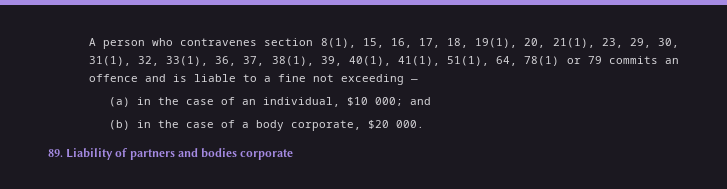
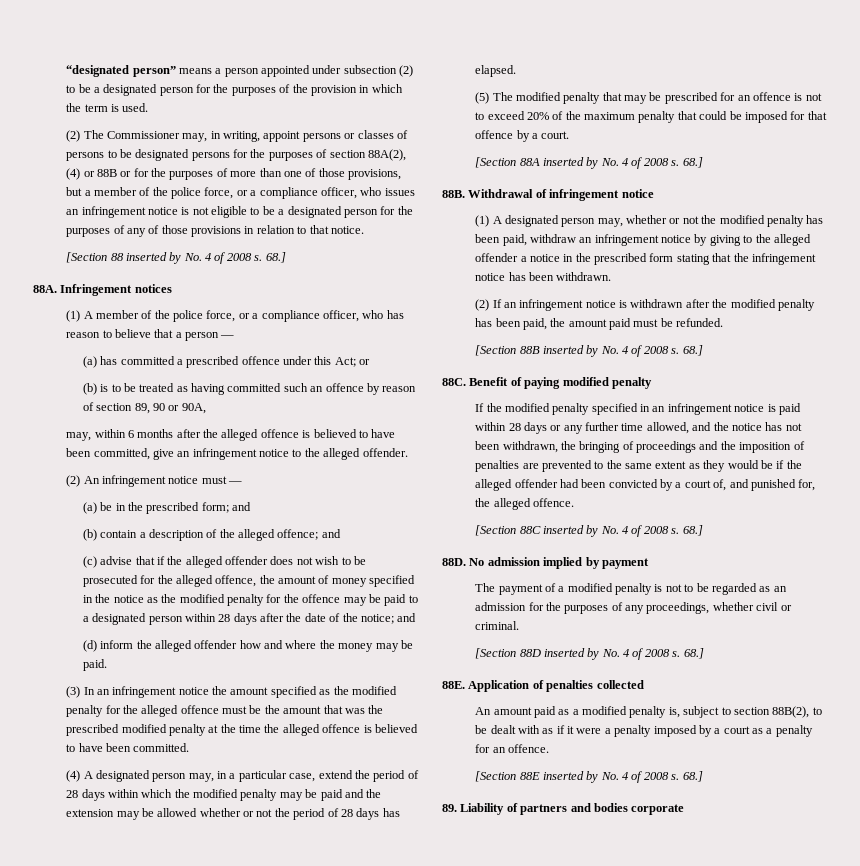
[88,38,679,49] [88,56,679,66] [88,74,418,85] [109,97,432,107] [109,120,425,131] A person who contravenes section 8(1), 15, 16, 17, 18, 19(1), 20, 21(1), 23, 29, 30, 31(1), 32, 33(1), 36, 37, 38(1), 39, 40(1), 41(1), 51(1), 64, 78(1) or 79 commits an offence and is liable to a fine not exceeding — // (a) in the case of an individual, $10 000; and // (b) in the case of a body corporate, $20 000. -> [66,65,414,77] [66,84,403,96] [66,103,149,112] [66,130,408,142] [66,149,406,161] [66,168,402,180] [66,187,415,199] [66,206,413,218] [66,225,364,237] [66,252,286,264] [33,284,172,296] [66,310,404,322] [66,329,235,341] [82,356,371,368] [82,383,417,395] [82,402,206,414] [66,429,396,441] [66,448,408,460] [66,475,243,487] [82,502,252,514] [82,529,341,541] [82,556,366,568] [82,575,416,587] [82,594,418,606] [82,613,417,625] [82,640,413,652] [82,659,107,671] [66,686,397,698] [66,705,384,717] [66,724,418,736] [66,743,190,752] [66,770,419,782] [66,789,382,801] [66,808,400,820] [475,65,517,77] [475,92,822,104] [475,111,827,123] [475,130,570,142] [475,157,703,169] [442,189,654,201] [475,215,824,227] [475,234,811,246] [475,253,816,265] [475,272,612,281] [475,299,815,311] [475,318,724,330] [475,345,703,357] [442,377,652,389] [475,403,801,415] [475,422,802,434] [475,441,805,453] [475,460,802,472] [475,479,816,491] [475,498,574,510] [475,525,703,537] [442,557,649,569] [475,583,787,595] [475,602,792,614] [475,621,520,630] [475,648,704,660] [442,680,644,692] [475,706,822,718] [475,725,813,737] [475,744,549,753] [475,771,703,783] “designated person” means a person appointed under subsection (2) to be a designated person for the purposes of the provision in which the term is used. // (2) The Commissioner may, in writing, appoint persons or classes of persons to be designated persons for the purposes of section 88A(2), (4) or 88B or for the purposes of more than one of those provisions, but a member of the police force, or a compliance officer, who issues an infringement notice is not eligible to be a designated person for the purposes of any of those provisions in relation to that notice. // [Section 88 inserted by No. 4 of 2008 s. 68.] // 88A. Infringement notices // (1) A member of the police force, or a compliance officer, who has reason to believe that a person — // (a) has committed a prescribed offence under this Act; or // (b) is to be treated as having committed such an offence by reason of section 89, 90 or 90A, // may, within 6 months after the alleged offence is believed to have been committed, give an infringement notice to the alleged offender. // (2) An infringement notice must — // (a) be in the prescribed form; and // (b) contain a description of the alleged offence; and // (c) advise that if the alleged offender does not wish to be prosecuted for the alleged offence, the amount of money specified in the notice as the modified penalty for the offence may be paid to a designated person within 28 days after the date of the notice; and // (d) inform the alleged offender how and where the money may be paid. // (3) In an infringement notice the amount specified as the modified penalty for the alleged offence must be the amount that was the prescribed modified penalty at the time the alleged offence is believed to have been committed. // (4) A designated person may, in a particular case, extend the period of 28 days within which the modified penalty may be paid and the extension may be allowed whether or not the period of 28 days has elapsed. // (5) The modified penalty that may be prescribed for an offence is not to exceed 20% of the maximum penalty that could be imposed for that offence by a court. // [Section 88A inserted by No. 4 of 2008 s. 68.] // 88B. Withdrawal of infringement notice // (1) A designated person may, whether or not the modified penalty has been paid, withdraw an infringement notice by giving to the alleged offender a notice in the prescribed form stating that the infringement notice has been withdrawn. // (2) If an infringement notice is withdrawn after the modified penalty has been paid, the amount paid must be refunded. // [Section 88B inserted by No. 4 of 2008 s. 68.] // 88C. Benefit of paying modified penalty // If the modified penalty specified in an infringement notice is paid within 28 days or any further time allowed, and the notice has not been withdrawn, the bringing of proceedings and the imposition of penalties are prevented to the same extent as they would be if the alleged offender had been convicted by a court of, and punished for, the alleged offence. // [Section 88C inserted by No. 4 of 2008 s. 68.] // 88D. No admission implied by payment // The payment of a modified penalty is not to be regarded as an admission for the purposes of any proceedings, whether civil or criminal. // [Section 88D inserted by No. 4 of 2008 s. 68.] // 88E. Application of penalties collected // An amount paid as a modified penalty is, subject to section 88B(2), to be dealt with as if it were a penalty imposed by a court as a penalty for an offence. // [Section 88E inserted by No. 4 of 2008 s. 68.]

